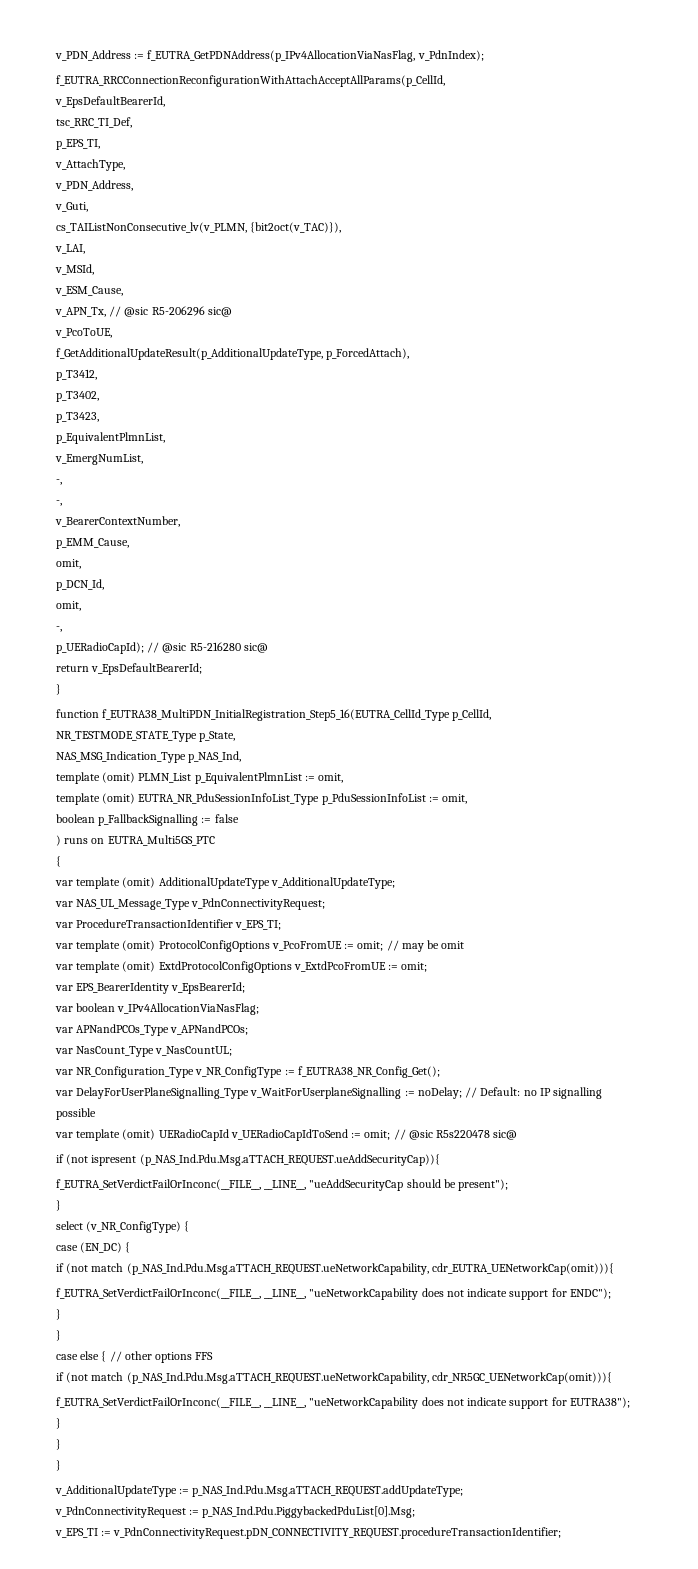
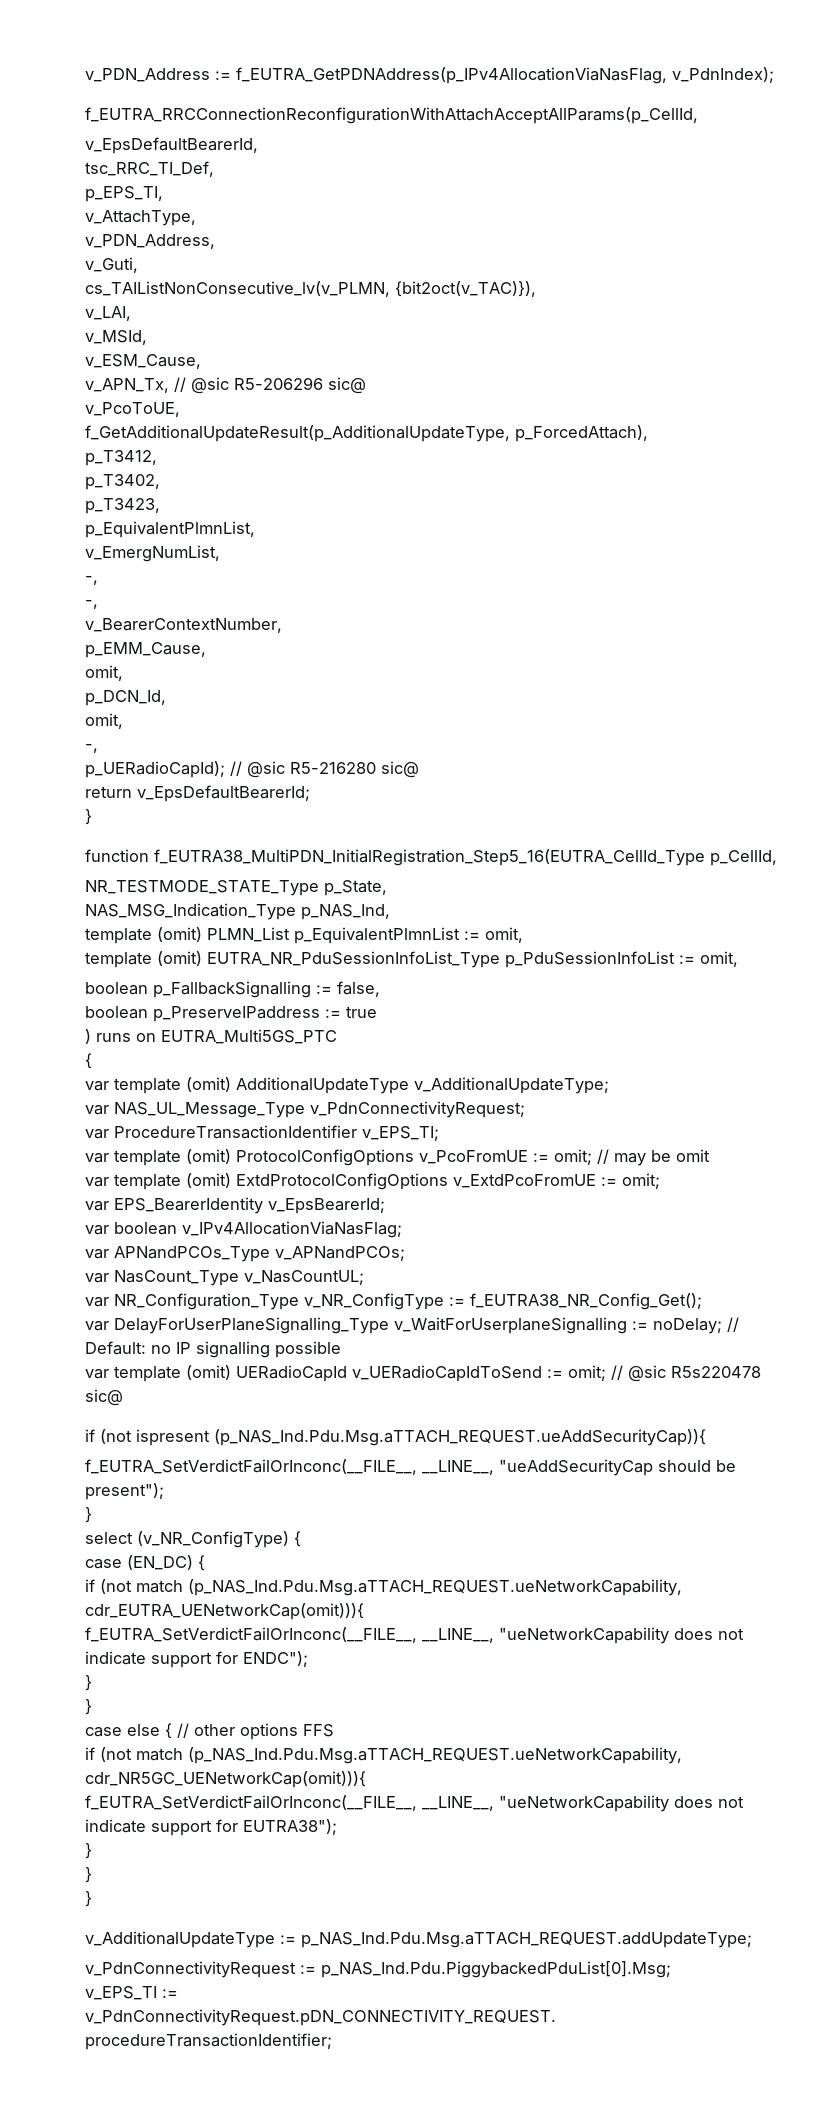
[214,814,239,823] false -> [337,981,380,997] [85,1006,377,1022] false, // boolean p_PreserveIPaddress := true

